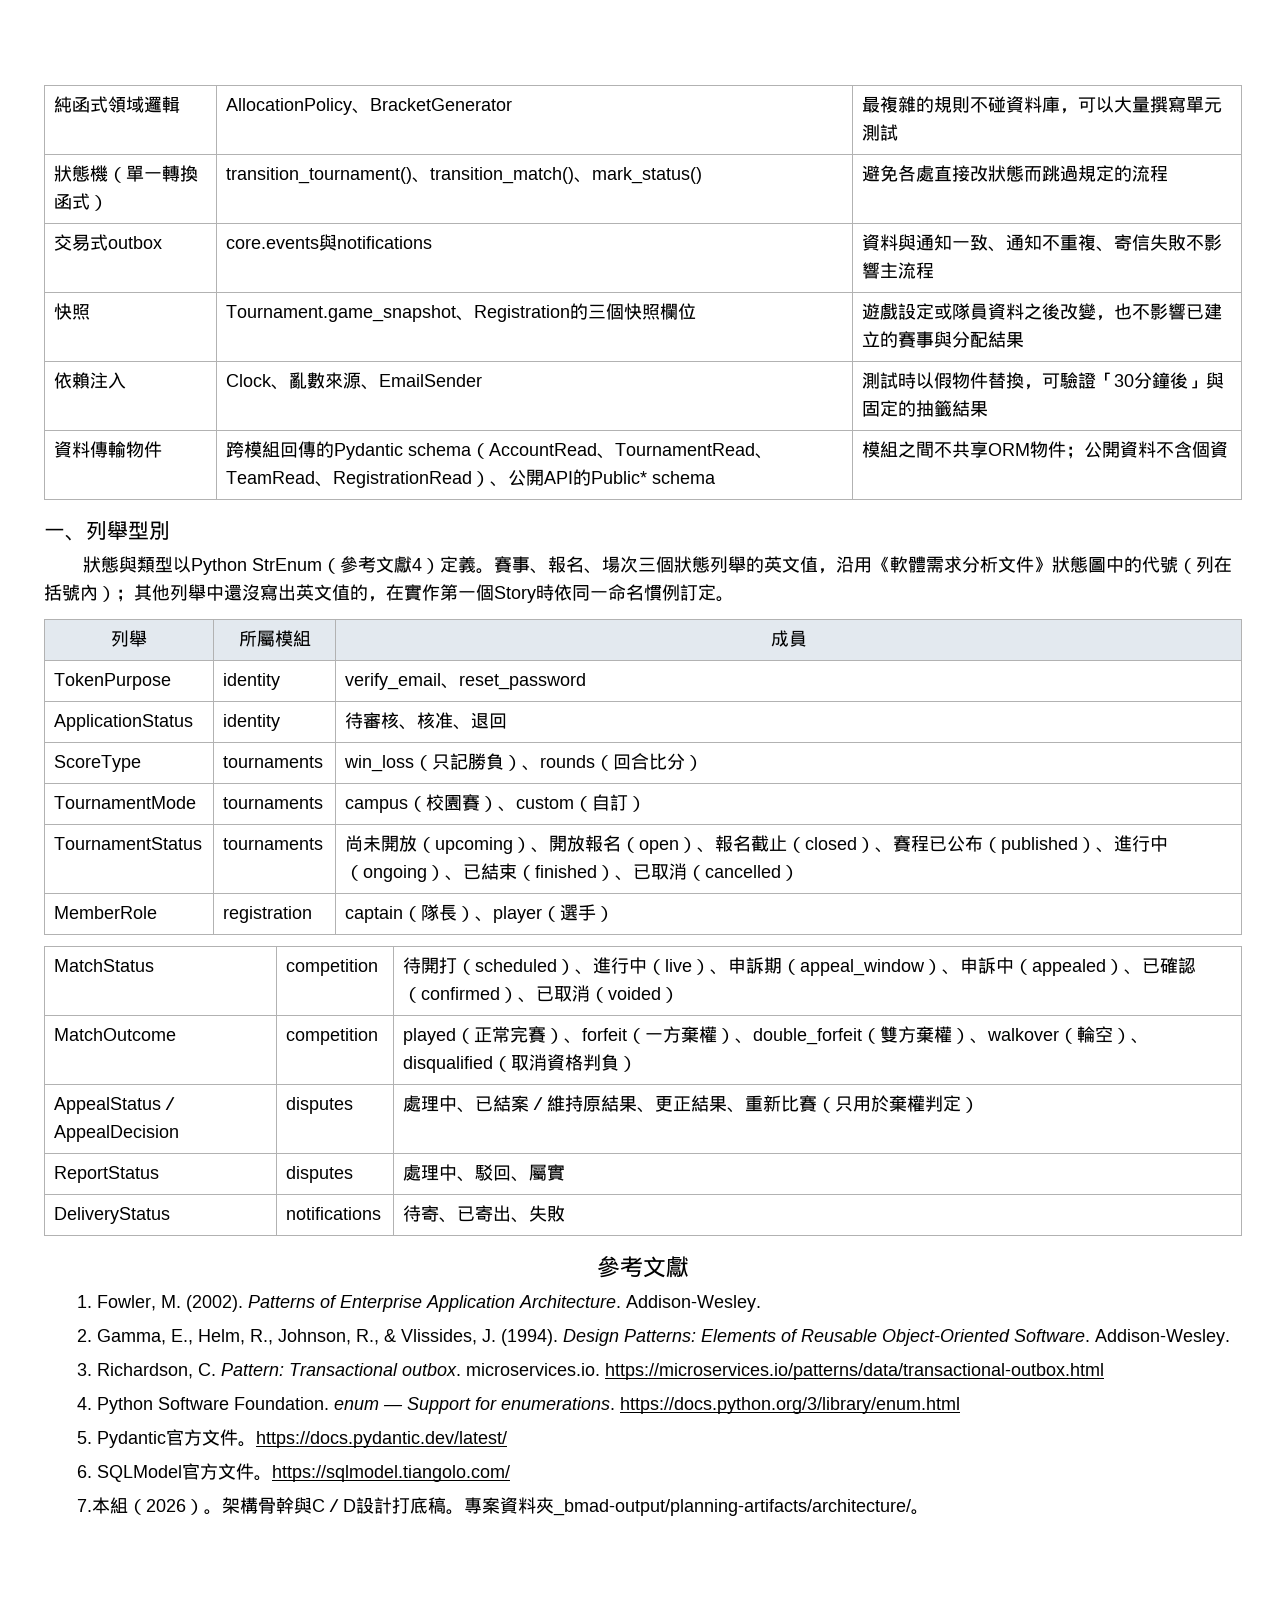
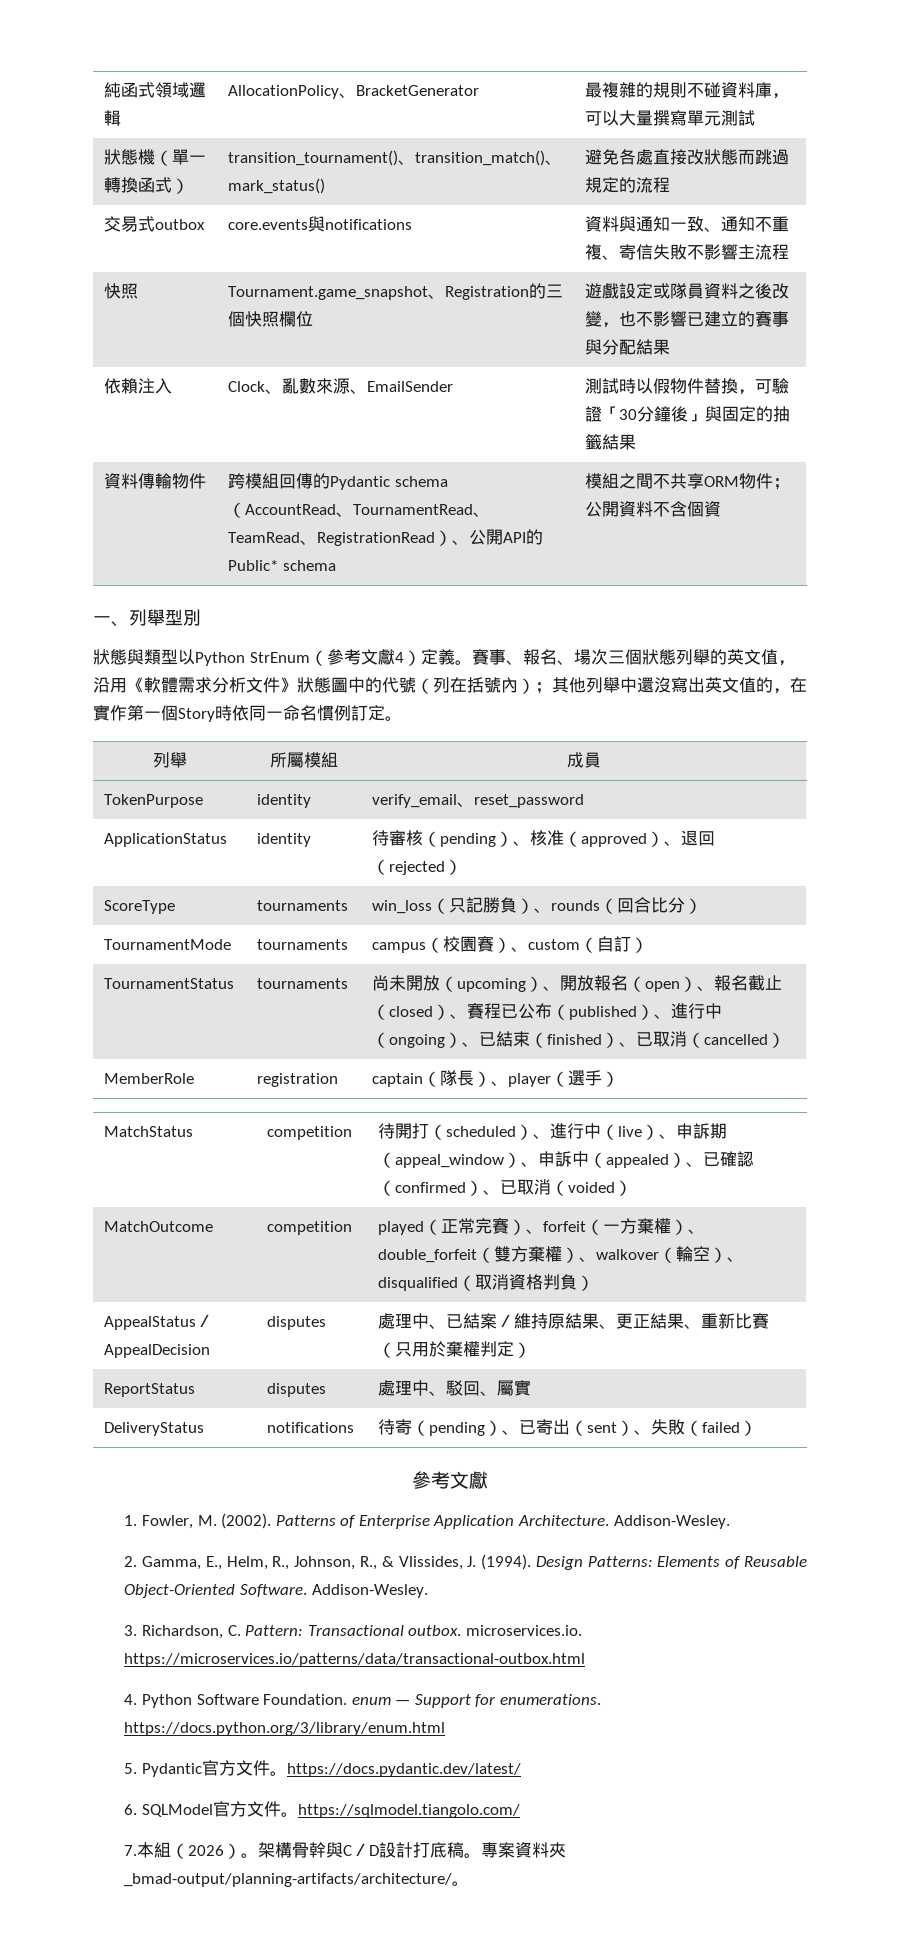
[399,712,454,730] 、核准 -> [423,830,665,847] （pending）、核准（approved）
(508, 721) none -> [372,859,463,875] （rejected）
[439,1205,512,1223] 、已寄出 -> [412,1419,635,1436] （pending）、已寄出（sent）
(566, 1213) none -> [685,1420,758,1436] （failed）

